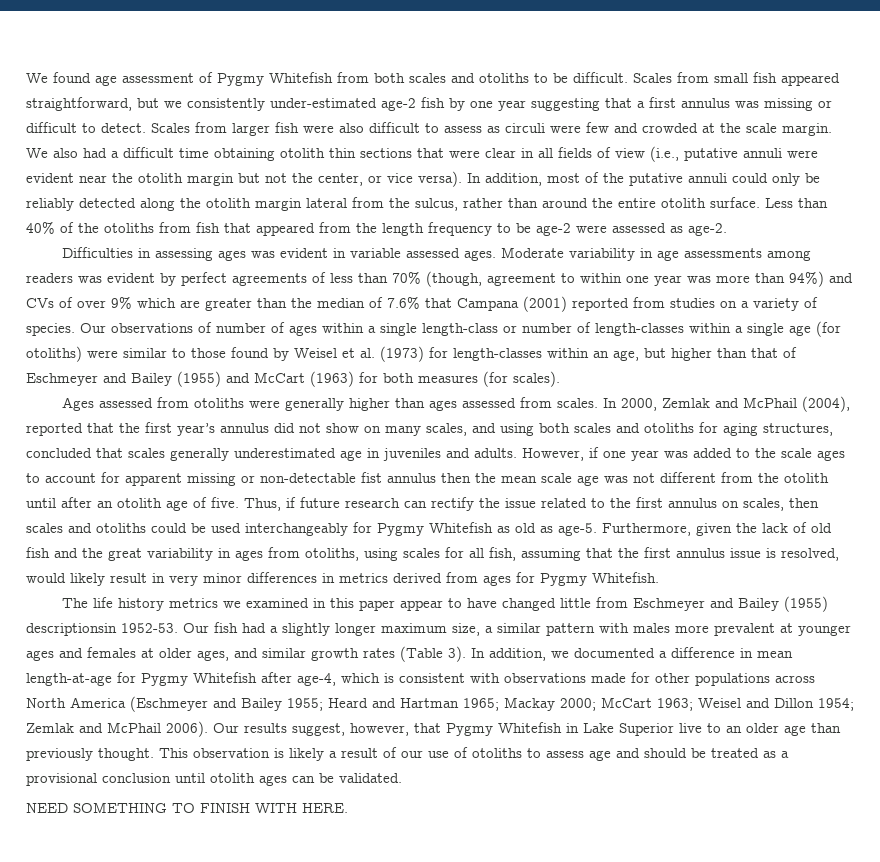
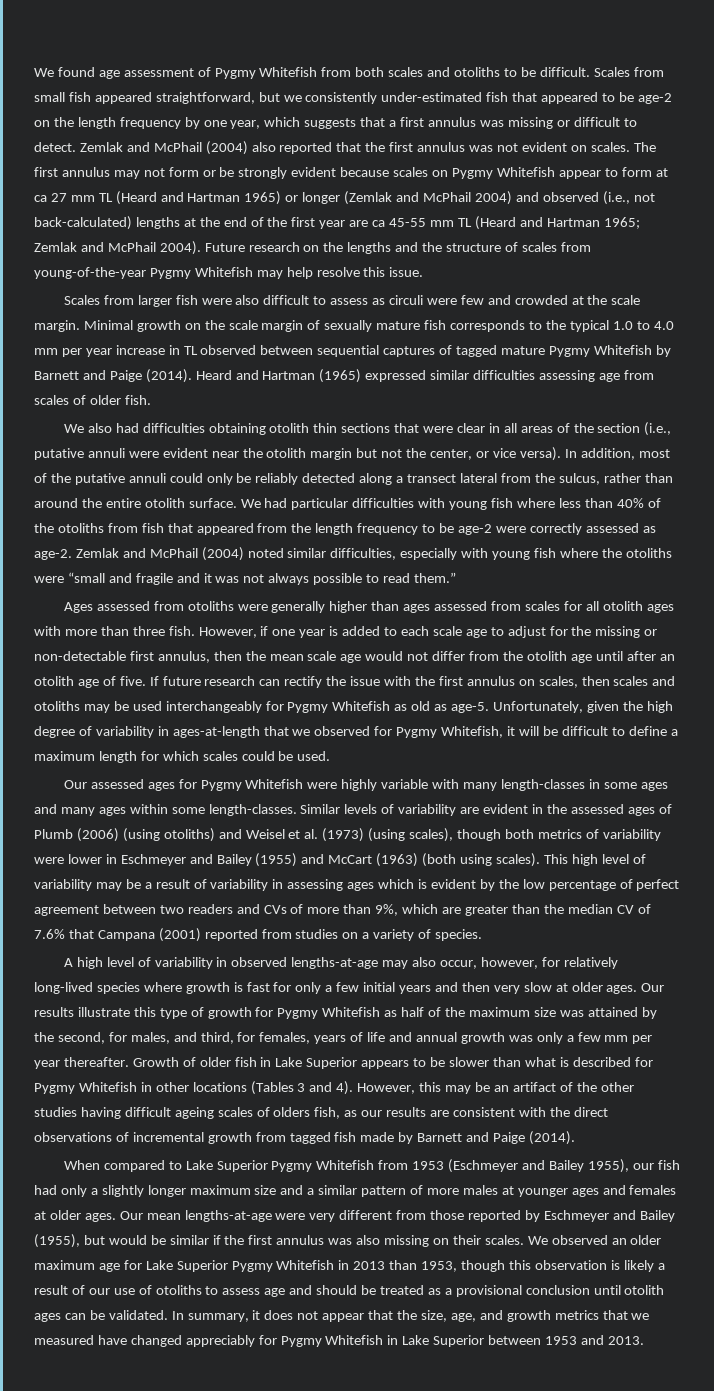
[381,97,600,111] age-2 fish by one year suggesting -> [486,92,672,104] [34,117,357,129] fish that appeared to be age-2 on the length frequency by one year, which suggests
(146, 128) none -> [79,141,656,155] [34,167,668,179] [34,191,655,205] [34,216,640,230] [34,241,591,255] [34,267,424,279] Zemlak and McPhail (2004) also reported that the first annulus was not evident on scales. The first annulus may not form or be strongly evident because scales on Pygmy Whitefish appear to form at ca 27 mm TL (Heard and Hartman 1965) or longer (Zemlak and McPhail 2004) and observed (i.e., not back-calculated) lengths at the end of the first year are ca 45-55 mm TL (Heard and Hartman 1965; Zemlak and McPhail 2004). Future research on the lengths and the structure of scales from young-of-the-year Pygmy Whitefish may help resolve this issue. //
[26,147,209,158] We also had a difficult time -> [83,320,674,332] [34,345,671,357] [34,369,654,383] [34,395,151,405] [63,423,205,433] Minimal growth on the scale margin of sexually mature fish corresponds to the typical 1.0 to 4.0 mm per year increase in TL observed between sequential captures of tagged mature Pygmy Whitefish by Barnett and Paige (2014). Heard and Hartman (1965) expressed similar difficulties assessing age from scales of older fish. // We also had difficulties
[558,147,645,158] fields of view -> [520,423,641,433] areas of the section
[180,198,302,211] the otolith margin -> [396,474,457,483] a transect
[765,198,793,208] Less -> [240,498,581,510] We had particular difficulties with young fish where less
(607, 229) none -> [529,523,582,535] correctly
[62,247,812,261] [26,271,853,287] [26,296,132,309] // Difficulties in assessing ages was evident in variable assessed ages. Moderate variability in age assessments among readers was evident by perfect agreements of less than 70% (though, agreement to within one year was more than 94%) and CVs of over 9% -> [75,547,672,561] [34,572,456,585] [63,601,674,613] [34,626,658,638] [34,651,675,663] [34,676,676,688] [34,701,673,713] [34,726,678,738] [34,751,331,763] [63,779,668,791] [34,804,672,816] [34,828,661,842] [34,853,646,867] [34,879,680,891] [34,904,399,916] Zemlak and McPhail (2004) noted similar difficulties, especially with young fish where the otoliths were “small and fragile and it was not always possible to read them.” // Ages assessed from otoliths were generally higher than ages assessed from scales for all otolith ages with more than three fish. However, if one year is added to each scale age to adjust for the missing or non-detectable first annulus, then the mean scale age would not differ from the otolith age until after an otolith age of five. If future research can rectify the issue with the first annulus on scales, then scales and otoliths may be used interchangeably for Pygmy Whitefish as old as age-5. Unfortunately, given the high degree of variability in ages-at-length that we observed for Pygmy Whitefish, it will be difficult to define a maximum length for which scales could be used. // Our assessed ages for Pygmy Whitefish were highly variable with many length-classes in some ages and many ages within some length-classes. Similar levels of variability are evident in the assessed ages of Plumb (2006) (using otoliths) and Weisel et al. (1973) (using scales), though both metrics of variability were lower in Eschmeyer and Bailey (1955) and McCart (1963) (both using scales). This high level of variability may be a result of variability in assessing ages which is evident by the low percentage of perfect agreement between two readers and CVs of more than 9%,
(365, 303) none -> [616,905,634,914] CV
[80,321,841,337] [26,346,797,362] [26,371,560,387] [62,396,851,412] [26,422,833,436] [26,447,845,461] [26,472,829,486] [26,497,819,511] [26,522,832,536] [26,547,839,561] [26,572,659,586] [62,596,829,612] [26,623,209,636] Our observations of number of ages within a single length-class or number of length-classes within a single age (for otoliths) were similar to those found by Weisel et al. (1973) for length-classes within an age, but higher than that of Eschmeyer and Bailey (1955) and McCart (1963) for both measures (for scales). // Ages assessed from otoliths were generally higher than ages assessed from scales. In 2000, Zemlak and McPhail (2004), reported that the first year’s annulus did not show on many scales, and using both scales and otoliths for aging structures, concluded that scales generally underestimated age in juveniles and adults. However, if one year was added to the scale ages to account for apparent missing or non-detectable fist annulus then the mean scale age was not different from the otolith until after an otolith age of five. Thus, if future research can rectify the issue related to the first annulus on scales, then scales and otoliths could be used interchangeably for Pygmy Whitefish as old as age-5. Furthermore, given the lack of old fish and the great variability in ages from otoliths, using scales for all fish, assuming that the first annulus issue is resolved, would likely result in very minor differences in metrics derived from ages for Pygmy Whitefish. // The life history metrics we examined in this paper appear to have changed little from Eschmeyer and Bailey (1955) descriptionsin 1952-53. Our -> [63,957,618,969] [34,982,665,994] [34,1007,657,1019] [34,1032,653,1044] [34,1057,653,1069] [34,1081,634,1095] [34,1107,608,1119] [34,1131,575,1145] [63,1159,654,1173] // A high level of variability in observed lengths-at-age may also occur, however, for relatively long-lived species where growth is fast for only a few initial years and then very slow at older ages. Our results illustrate this type of growth for Pygmy Whitefish as half of the maximum size was attained by the second, for males, and third, for females, years of life and annual growth was only a few mm per year thereafter. Growth of older fish in Lake Superior appears to be slower than what is described for Pygmy Whitefish in other locations (Tables 3 and 4). However, this may be an artifact of the other studies having difficult ageing scales of olders fish, as our results are consistent with the direct observations of incremental growth from tagged fish made by Barnett and Paige (2014). // When compared to Lake Superior Pygmy Whitefish from 1953 (Eschmeyer and Bailey 1955), our
(266, 628) none -> [60,1185,87,1197] only
[452,623,480,636] size, -> [254,1185,304,1195] size and
[599,623,775,636] with males more prevalent -> [410,1185,498,1195] of more males
[197,646,793,662] [26,672,815,686] [26,696,854,712] [26,721,841,737] [26,748,188,761] ages, and similar growth rates (Table 3). In addition, we documented a difference in mean length-at-age for Pygmy Whitefish after age-4, which is consistent with observations made for other populations across North America (Eschmeyer and Bailey 1955; Heard and Hartman 1965; Mackay 2000; McCart 1963; Weisel and Dillon 1954; Zemlak and McPhail 2006). Our results suggest, however, that Pygmy Whitefish in Lake Superior live to an older age than previously thought. This -> [84,1210,675,1222] [34,1234,662,1248] [34,1260,531,1272] ages. Our mean lengths-at-age were very different from those reported by Eschmeyer and Bailey (1955), but would be similar if the first annulus was also missing on their scales. We observed an older maximum age for Lake Superior Pygmy Whitefish in 2013 than 1953, though this
[26,802,348,813] // NEED SOMETHING TO FINISH WITH HERE. -> [171,1310,650,1322] [34,1335,644,1347] In summary, it does not appear that the size, age, and growth metrics that we measured have changed appreciably for Pygmy Whitefish in Lake Superior between 1953 and 2013.

